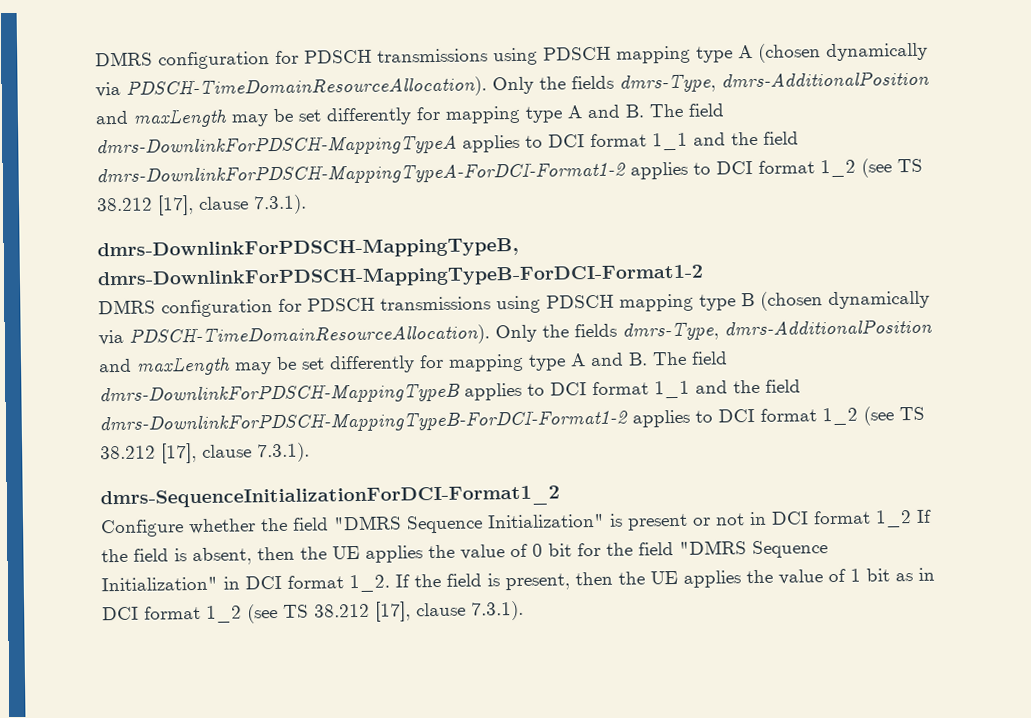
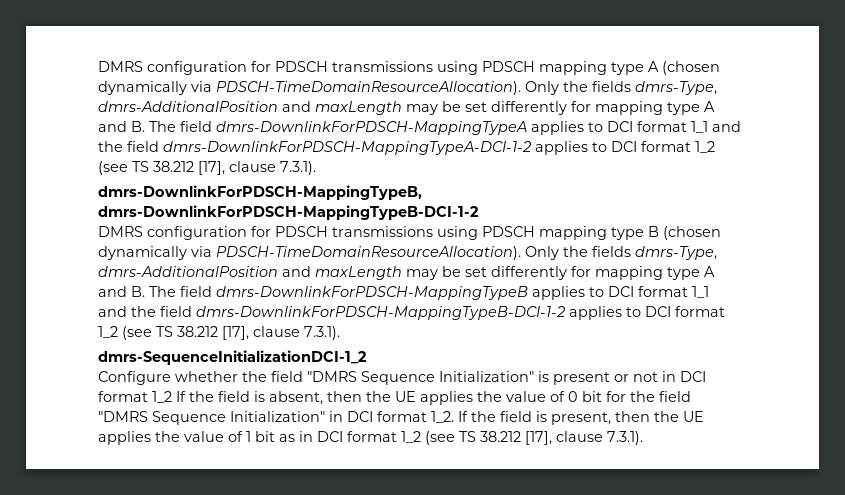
[96,161,626,187] dmrs-DownlinkForPDSCH-MappingTypeA-ForDCI-Format1-2 -> [163,141,531,155] dmrs-DownlinkForPDSCH-MappingTypeA-DCI-1-2
[97,263,704,290] dmrs-DownlinkForPDSCH-MappingTypeB-ForDCI-Format1-2 -> [98,205,479,220] dmrs-DownlinkForPDSCH-MappingTypeB-DCI-1-2
[99,409,628,435] dmrs-DownlinkForPDSCH-MappingTypeB-ForDCI-Format1-2 -> [196,306,565,320] dmrs-DownlinkForPDSCH-MappingTypeB-DCI-1-2
[100,485,560,511] dmrs-SequenceInitializationForDCI-Format1_2 -> [98,350,367,365] dmrs-SequenceInitializationDCI-1_2

